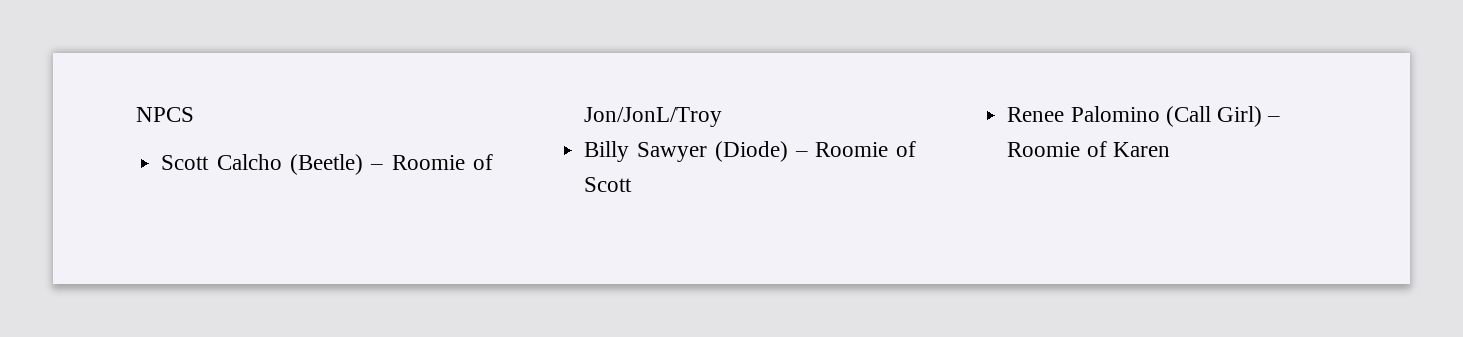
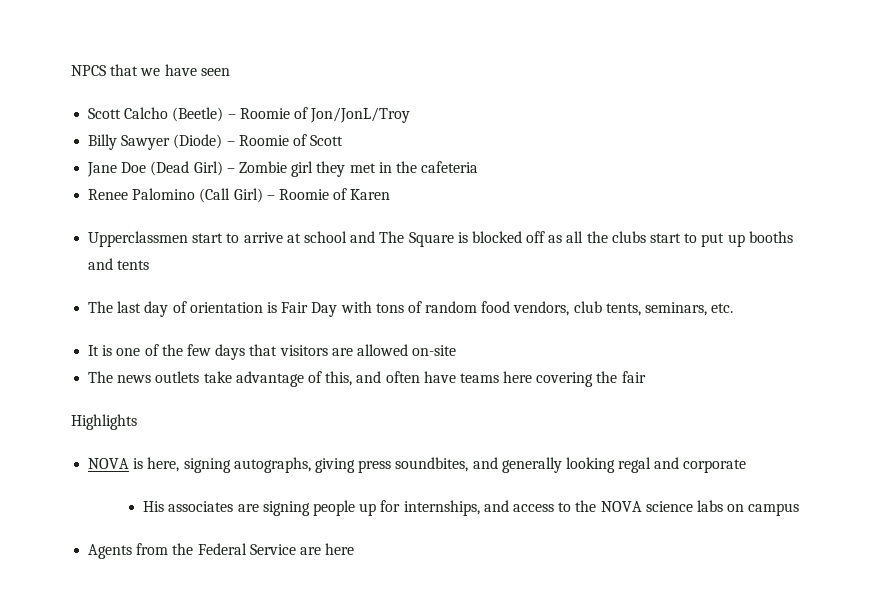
(194, 114) none -> [110,64,230,76] that we have seen
(633, 184) none -> [87,161,479,177] // Jane Doe (Dead Girl) – Zombie girl they met in the cafeteria
(1170, 149) none -> [88,231,793,247] [88,258,150,270] [88,301,734,317] [88,344,457,360] [88,371,646,387] [71,414,137,430] [88,457,747,473] [143,500,800,516] [88,543,355,559] // Upperclassmen start to arrive at school and The Square is blocked off as all the clubs start to put up booths and tents // The last day of orientation is Fair Day with tons of random food vendors, club tents, seminars, etc. // It is one of the few days that visitors are allowed on-site // The news outlets take advantage of this, and often have teams here covering the fair // Highlights // NOVA is here, signing autographs, giving press soundbites, and generally looking regal and corporate // His associates are signing people up for internships, and access to the NOVA science labs on campus // Agents from the Federal Service are here

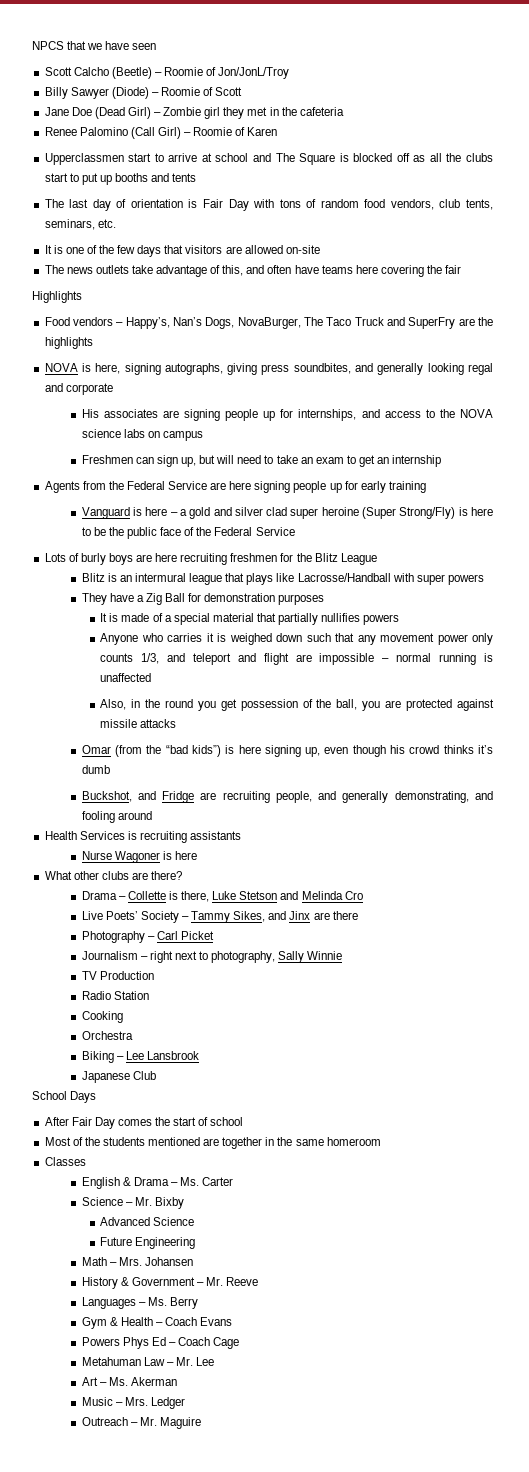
(137, 422) none -> [44,317,494,329] [44,337,93,349] // Food vendors – Happy’s, Nan’s Dogs, NovaBurger, The Taco Truck and SuperFry are the highlights
(800, 509) none -> [81,455,442,467] // Freshmen can sign up, but will need to take an exam to get an internship
(355, 549) none -> [254,481,426,493] [81,507,493,519] [81,527,295,539] [44,553,377,565] [81,573,484,585] [81,593,325,605] [100,613,400,625] [100,633,494,645] [100,653,493,665] [100,673,152,682] [100,699,494,711] [100,719,177,728] [81,745,493,757] [81,765,110,774] [81,791,493,803] [81,811,152,823] [44,831,242,843] [81,851,198,863] [44,871,183,880] [81,891,363,902] [81,911,358,923] [81,931,215,943] [81,951,343,963] [81,971,154,980] [81,991,149,1000] [81,1011,123,1023] [81,1031,133,1040] [81,1051,200,1063] [81,1071,156,1083] [32,1091,97,1103] [44,1117,244,1129] [44,1137,381,1149] [44,1157,86,1166] [81,1177,234,1189] [81,1197,185,1209] [100,1217,195,1226] [100,1237,196,1249] [81,1257,194,1266] [81,1277,259,1289] [81,1297,199,1309] [81,1317,233,1329] [81,1337,240,1349] [81,1357,215,1366] [81,1377,178,1386] [81,1397,186,1409] [81,1417,202,1429] signing people up for early training // Vanguard is here – a gold and silver clad super heroine (Super Strong/Fly) is here to be the public face of the Federal Service // Lots of burly boys are here recruiting freshmen for the Blitz League // Blitz is an intermural league that plays like Lacrosse/Handball with super powers // They have a Zig Ball for demonstration purposes // It is made of a special material that partially nullifies powers // Anyone who carries it is weighed down such that any movement power only counts 1/3, and teleport and flight are impossible – normal running is unaffected // Also, in the round you get possession of the ball, you are protected against missile attacks // Omar (from the “bad kids”) is here signing up, even though his crowd thinks it’s dumb // Buckshot, and Fridge are recruiting people, and generally demonstrating, and fooling around // Health Services is recruiting assistants // Nurse Wagoner is here // What other clubs are there? // Drama – Collette is there, Luke Stetson and Melinda Cro // Live Poets’ Society – Tammy Sikes, and Jinx are there // Photography – Carl Picket // Journalism – right next to photography, Sally Winnie // TV Production // Radio Station // Cooking // Orchestra // Biking – Lee Lansbrook // Japanese Club // School Days // After Fair Day comes the start of school // Most of the students mentioned are together in the same homeroom // Classes // English & Drama – Ms. Carter // Science – Mr. Bixby // Advanced Science // Future Engineering // Math – Mrs. Johansen // History & Government – Mr. Reeve // Languages – Ms. Berry // Gym & Health – Coach Evans // Powers Phys Ed – Coach Cage // Metahuman Law – Mr. Lee // Art – Ms. Akerman // Music – Mrs. Ledger // Outreach – Mr. Maguire

